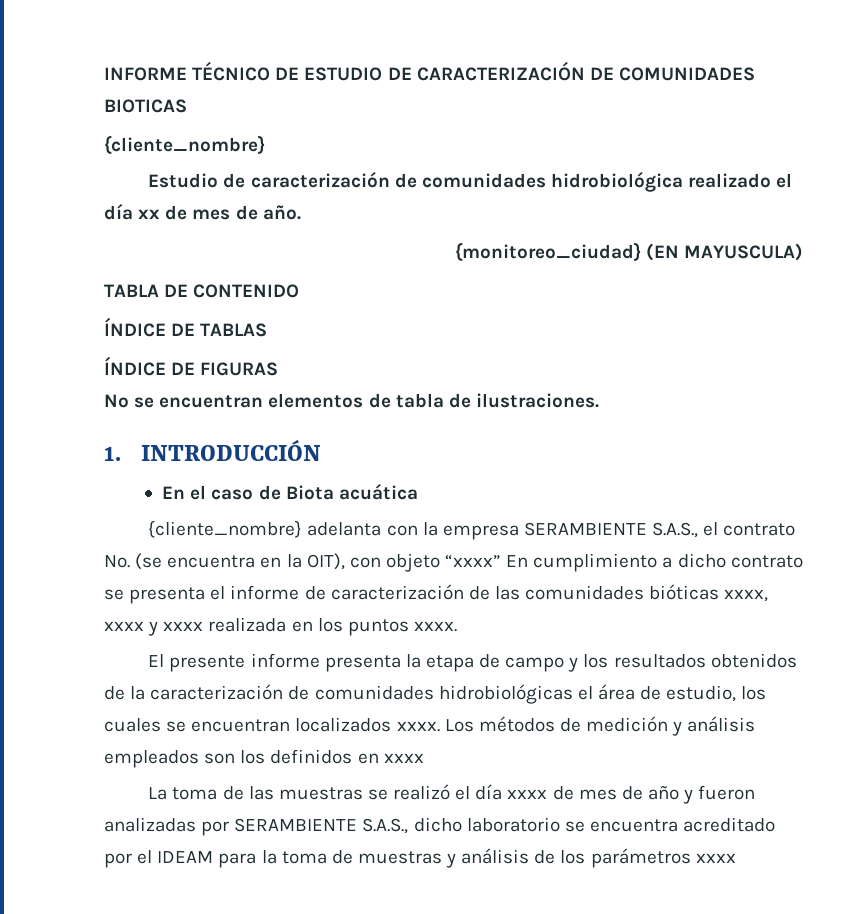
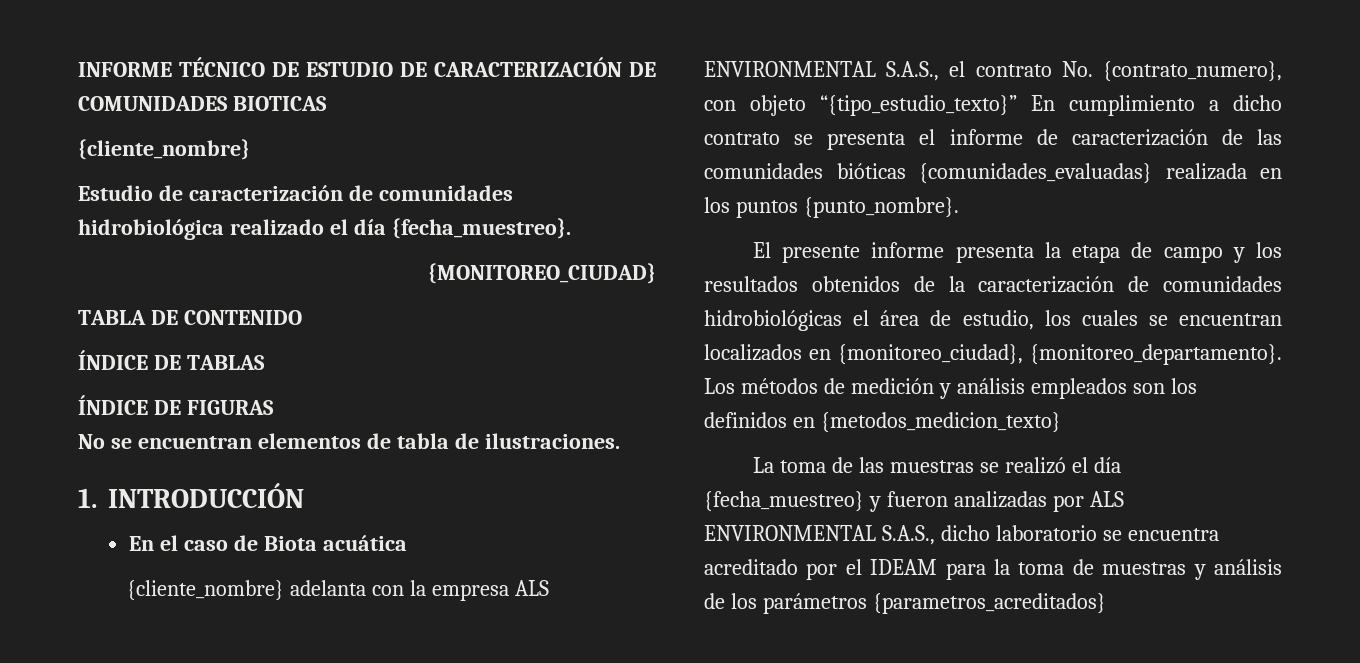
[138,205,301,220] [454,242,803,261] xx de mes de año. // {monitoreo_ciudad} (EN MAYUSCULA) -> [391,218,571,239] [428,263,656,284] {fecha_muestreo}. // {MONITOREO_CIUDAD}
[523,522,647,536] SERAMBIENTE -> [514,580,549,596] [704,61,876,77] ALS ENVIRONMENTAL
[135,553,345,570] (se encuentra en la OIT), -> [1103,61,1282,82] {contrato_numero},
[445,555,502,567] “xxxx” -> [820,95,1017,116] “{tipo_estudio_texto}”
[724,589,769,602] [104,621,204,636] xxxx, xxxx y xxxx -> [919,163,1152,184] {comunidades_evaluadas}
[413,621,457,632] xxxx. -> [803,197,959,218] {punto_nombre}.
[396,721,440,732] xxxx. -> [809,344,1282,365] en {monitoreo_ciudad}, {monitoreo_departamento}.
[383,753,424,763] xxxx -> [820,412,1061,433] {metodos_medicion_texto}
[507,785,679,800] xxxx de mes de año -> [704,491,864,512] {fecha_muestreo}
[234,818,358,832] SERAMBIENTE -> [1089,491,1124,507] [704,525,876,541] ALS ENVIRONMENTAL
[695,853,736,863] xxxx -> [872,593,1106,614] {parametros_acreditados}

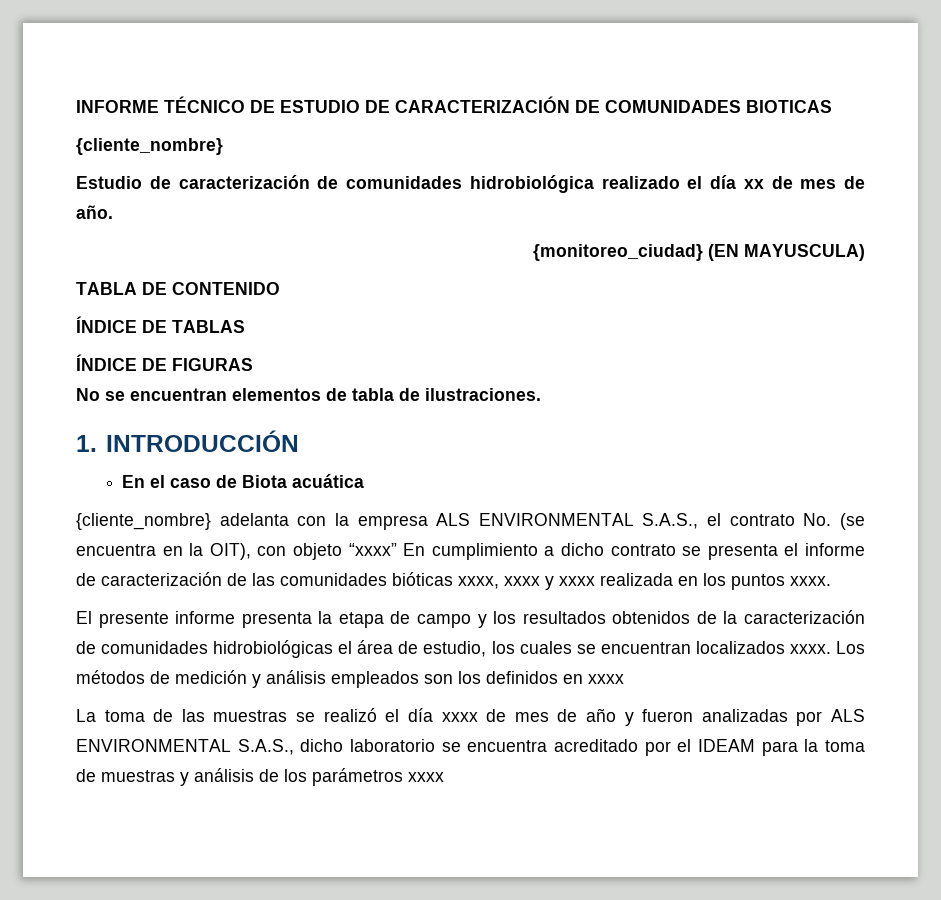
[391,218,571,239] [428,263,656,284] {fecha_muestreo}. // {MONITOREO_CIUDAD} -> [743,176,865,189] [76,205,113,219] [533,244,865,261] xx de mes de año. // {monitoreo_ciudad} (EN MAYUSCULA)
[1103,61,1282,82] {contrato_numero}, -> [839,513,865,530] [76,543,251,560] (se encuentra en la OIT),
[820,95,1017,116] “{tipo_estudio_texto}” -> [348,543,397,556] “xxxx”
[919,163,1152,184] {comunidades_evaluadas} -> [458,576,595,590] xxxx, xxxx y xxxx
[803,197,959,218] {punto_nombre}. -> [790,576,831,586] xxxx.
[809,344,1282,365] en {monitoreo_ciudad}, {monitoreo_departamento}. -> [789,644,831,654] xxxx.
[820,412,1061,433] {metodos_medicion_texto} -> [588,674,624,684] xxxx
[704,491,864,512] {fecha_muestreo} -> [441,708,616,722] xxxx de mes de año
[872,593,1106,614] {parametros_acreditados} -> [408,772,444,782] xxxx

